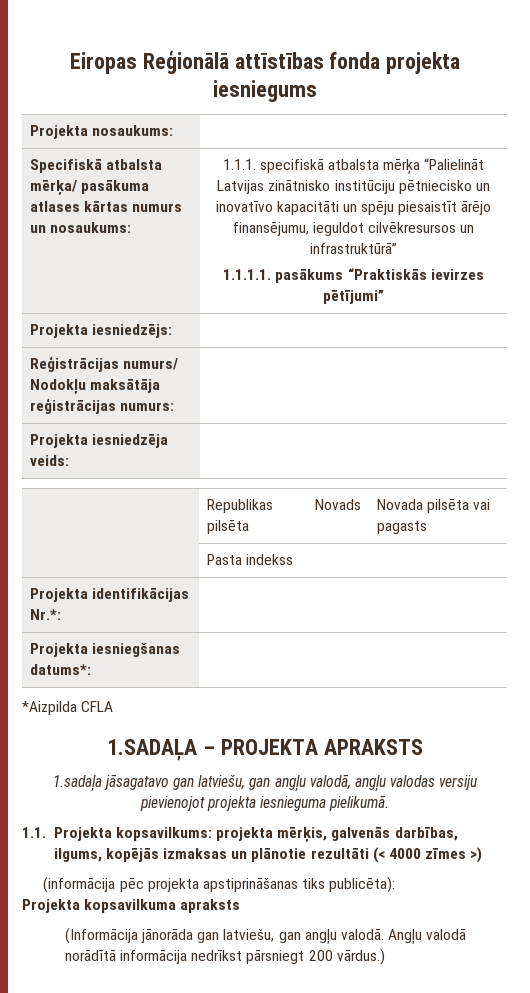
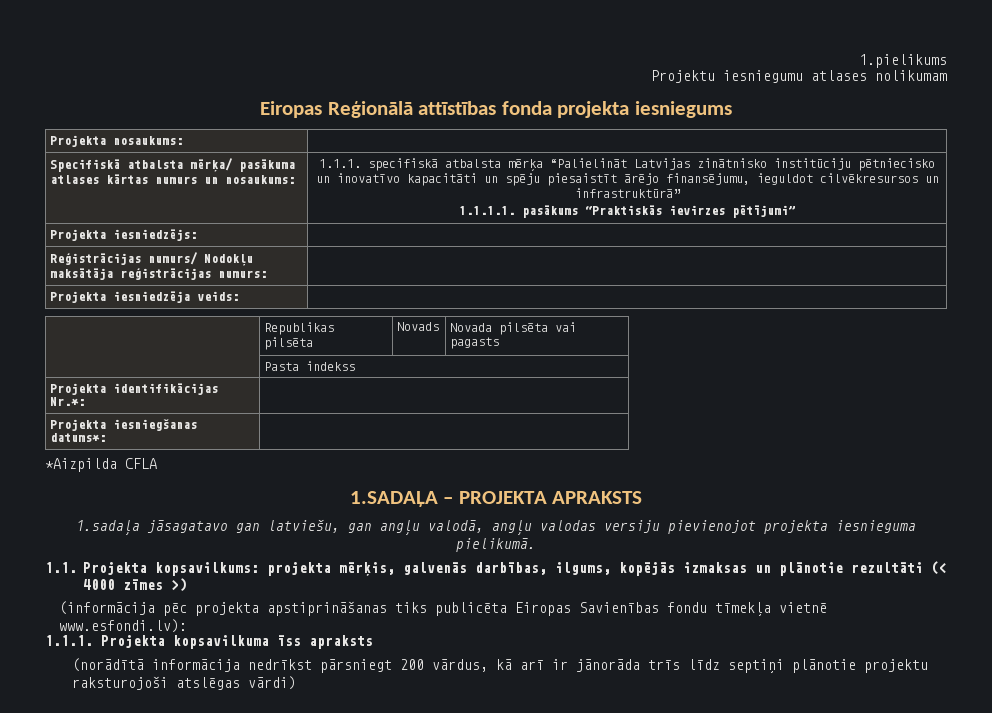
(69, 63) none -> [859,54,947,68] [651,70,947,83] 1.pielikums // Projektu iesniegumu atlases nolikumam //
[329,877,396,893] publicēta): // -> [434,602,827,617] [58,619,187,633] [45,635,93,646] publicēta Eiropas Savienības fondu tīmekļa vietnē www.esfondi.lv): // 1.1.1.
(177, 906) none -> [277,635,301,646] īss
[64,928,467,944] [64,949,385,965] (Informācija jānorāda gan latviešu, gan angļu valodā. Angļu valodā norādītā informācija nedrīkst pārsniegt 200 vārdus.) -> [72,658,929,674] [72,676,297,690] (norādītā informācija nedrīkst pārsniegt 200 vārdus, kā arī ir jānorāda trīs līdz septiņi plānotie projektu raksturojoši atslēgas vārdi)

